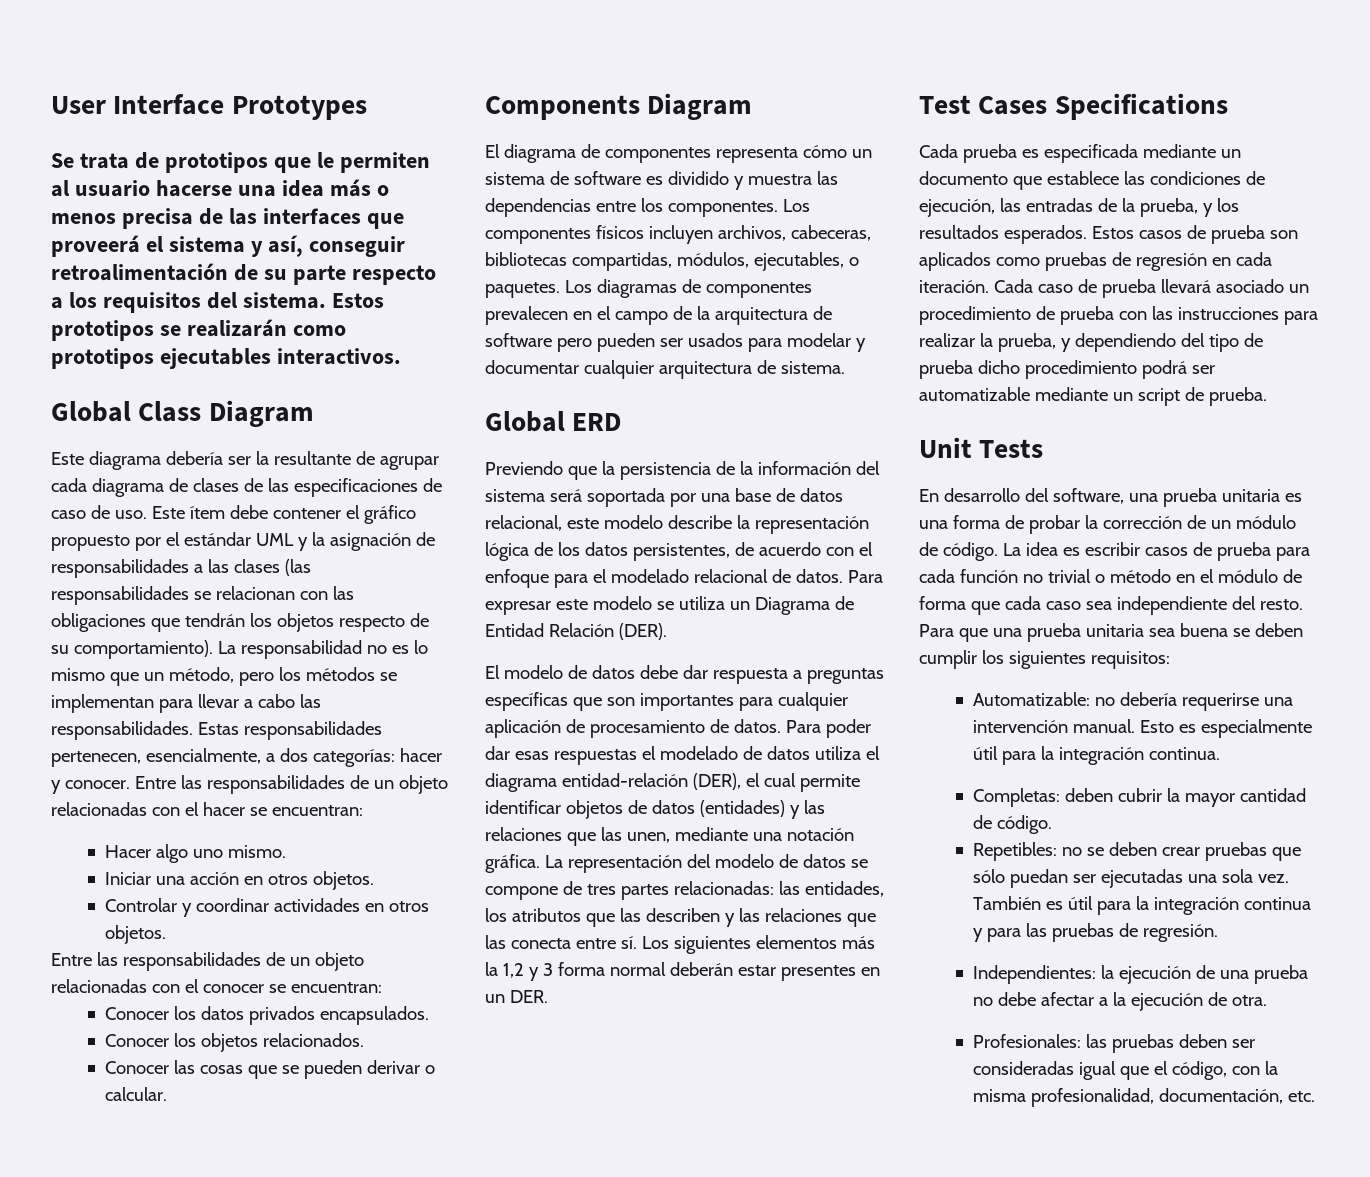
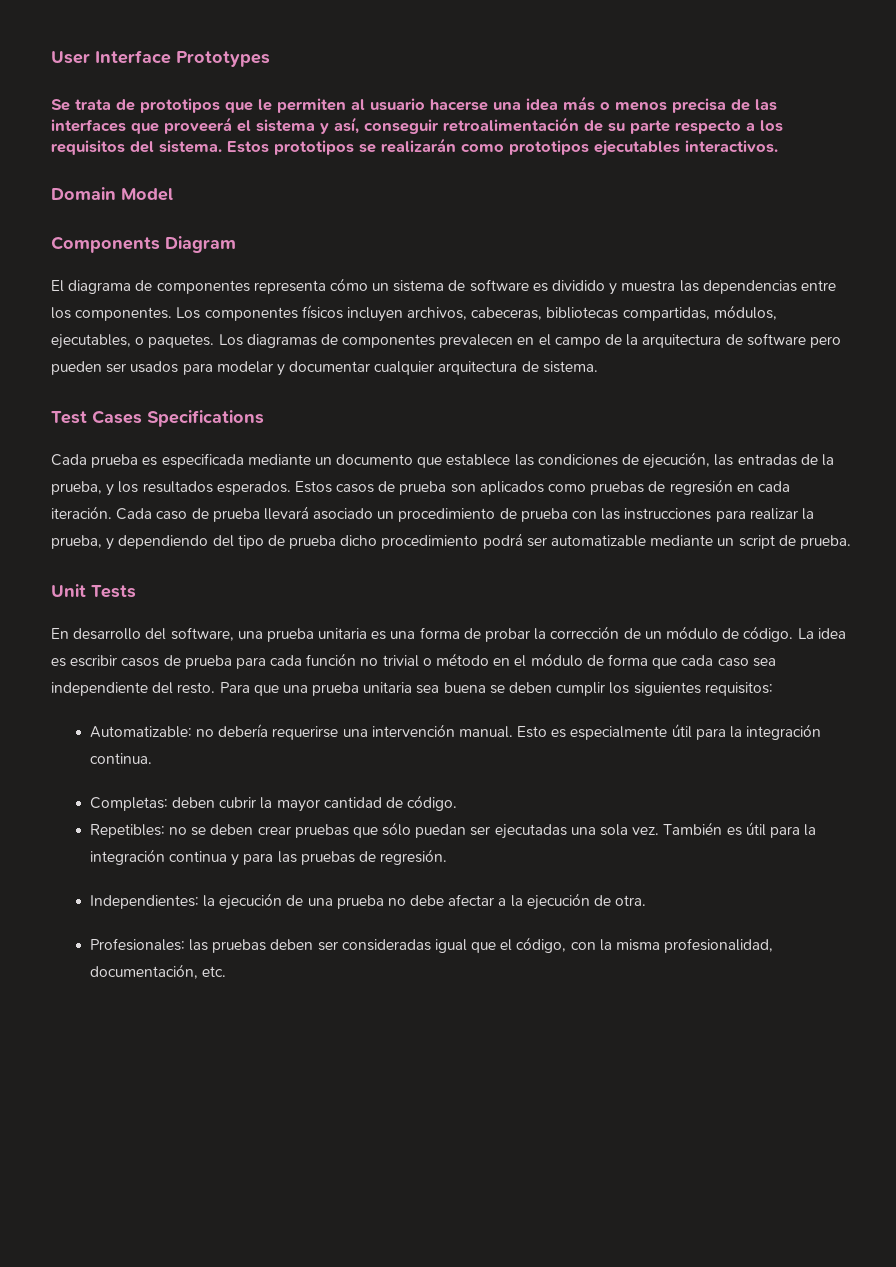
[51,400,314,427] [51,451,439,470] [51,478,442,497] [51,505,416,524] [51,532,435,551] [51,559,311,578] [51,586,354,605] [51,613,429,632] [51,640,428,659] [51,667,397,686] [51,694,321,713] [51,721,382,740] [51,748,442,767] [51,775,448,794] [51,802,363,816] [104,844,286,863] [104,871,374,890] [104,898,429,917] [104,925,166,944] [51,952,364,971] [51,979,382,993] [104,1006,429,1025] [104,1033,364,1052] [104,1060,435,1079] [104,1087,167,1101] Global Class Diagram // Este diagrama debería ser la resultante de agrupar cada diagrama de clases de las especificaciones de caso de uso. Este ítem debe contener el gráfico propuesto por el estándar UML y la asignación de responsabilidades a las clases (las responsabilidades se relacionan con las obligaciones que tendrán los objetos respecto de su comportamiento). La responsabilidad no es lo mismo que un método, pero los métodos se implementan para llevar a cabo las responsabilidades. Estas responsabilidades pertenecen, esencialmente, a dos categorías: hacer y conocer. Entre las responsabilidades de un objeto relacionadas con el hacer se encuentran: // Hacer algo uno mismo. // Iniciar una acción en otros objetos. // Controlar y coordinar actividades en otros objetos. // Entre las responsabilidades de un objeto relacionadas con el conocer se encuentran: // Conocer los datos privados encapsulados. // Conocer los objetos relacionados. // Conocer las cosas que se pueden derivar o calcular. -> [51,187,173,201] Domain Model
[485,411,622,432] [485,461,880,480] [485,488,843,507] [485,515,869,534] [485,542,873,561] [485,569,883,588] [485,596,854,615] [485,623,667,640] [485,665,884,684] [485,692,848,711] [485,719,871,738] [485,746,880,765] [485,773,860,792] [485,800,825,819] [485,827,854,846] [485,854,868,873] [485,881,884,900] [485,908,876,927] [485,935,875,954] [485,962,880,981] [485,990,548,1003] // Global ERD // Previendo que la persistencia de la información del sistema será soportada por una base de datos relacional, este modelo describe la representación lógica de los datos persistentes, de acuerdo con el enfoque para el modelado relacional de datos. Para expresar este modelo se utiliza un Diagrama de Entidad Relación (DER). // El modelo de datos debe dar respuesta a preguntas específicas que son importantes para cualquier aplicación de procesamiento de datos. Para poder dar esas respuestas el modelado de datos utiliza el diagrama entidad-relación (DER), el cual permite identificar objetos de datos (entidades) y las relaciones que las unen, mediante una notación gráfica. La representación del modelo de datos se compone de tres partes relacionadas: las entidades, los atributos que las describen y las relaciones que las conecta entre sí. Los siguientes elementos más la 1,2 y 3 forma normal deberán estar presentes en un DER. -> (598, 367) none

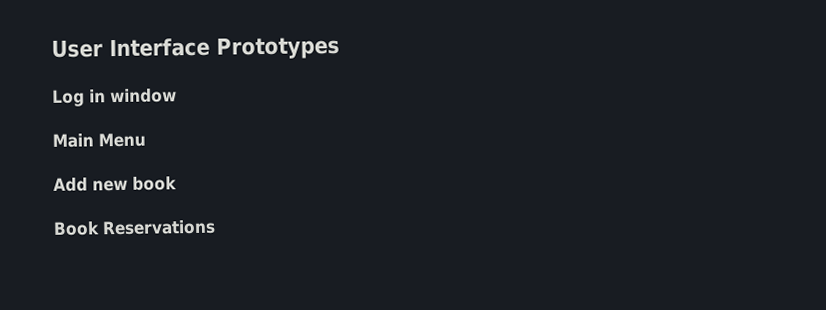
[51,96,777,113] [51,117,783,134] [51,138,778,156] [51,187,173,201] [51,236,236,253] [51,278,836,295] [51,305,777,322] [51,333,841,349] [51,361,598,376] [51,410,264,427] [51,452,834,469] [51,479,790,496] [51,506,814,522] [51,533,851,550] [51,584,136,598] [51,626,846,642] [51,653,776,669] [51,682,773,696] [89,724,822,740] [89,753,152,764] [89,795,458,812] [89,822,817,839] [89,849,448,866] [89,893,647,910] [89,937,774,953] [89,964,226,979] Se trata de prototipos que le permiten al usuario hacerse una idea más o menos precisa de las interfaces que proveerá el sistema y así, conseguir retroalimentación de su parte respecto a los requisitos del sistema. Estos prototipos se realizarán como prototipos ejecutables interactivos. // Domain Model // Components Diagram // El diagrama de componentes representa cómo un sistema de software es dividido y muestra las dependencias entre los componentes. Los componentes físicos incluyen archivos, cabeceras, bibliotecas compartidas, módulos, ejecutables, o paquetes. Los diagramas de componentes prevalecen en el campo de la arquitectura de software pero pueden ser usados para modelar y documentar cualquier arquitectura de sistema. // Test Cases Specifications // Cada prueba es especificada mediante un documento que establece las condiciones de ejecución, las entradas de la prueba, y los resultados esperados. Estos casos de prueba son aplicados como pruebas de regresión en cada iteración. Cada caso de prueba llevará asociado un procedimiento de prueba con las instrucciones para realizar la prueba, y dependiendo del tipo de prueba dicho procedimiento podrá ser automatizable mediante un script de prueba. // Unit Tests // En desarrollo del software, una prueba unitaria es una forma de probar la corrección de un módulo de código. La idea es escribir casos de prueba para cada función no trivial o método en el módulo de forma que cada caso sea independiente del resto. Para que una prueba unitaria sea buena se deben cumplir los siguientes requisitos: // Automatizable: no debería requerirse una intervención manual. Esto es especialmente útil para la integración continua. // Completas: deben cubrir la mayor cantidad de código. // Repetibles: no se deben crear pruebas que sólo puedan ser ejecutadas una sola vez. También es útil para la integración continua y para las pruebas de regresión. // Independientes: la ejecución de una prueba no debe afectar a la ejecución de otra. // Profesionales: las pruebas deben ser consideradas igual que el código, con la misma profesionalidad, documentación, etc. -> [52,88,177,107] [52,132,146,148] [53,176,177,192] [53,219,216,236] Log in window // Main Menu // Add new book // Book Reservations

